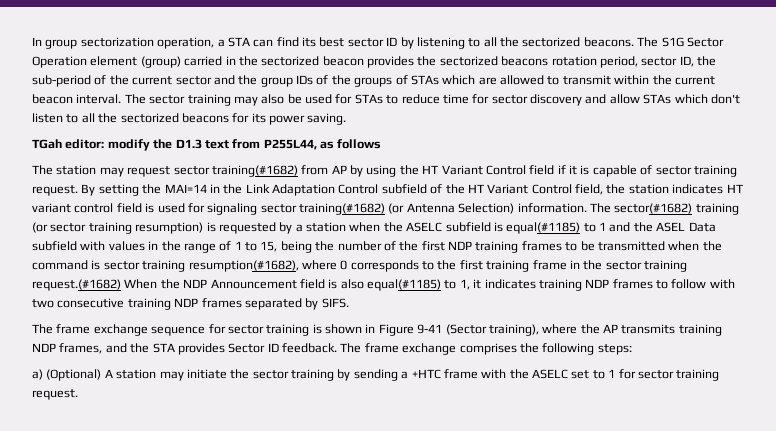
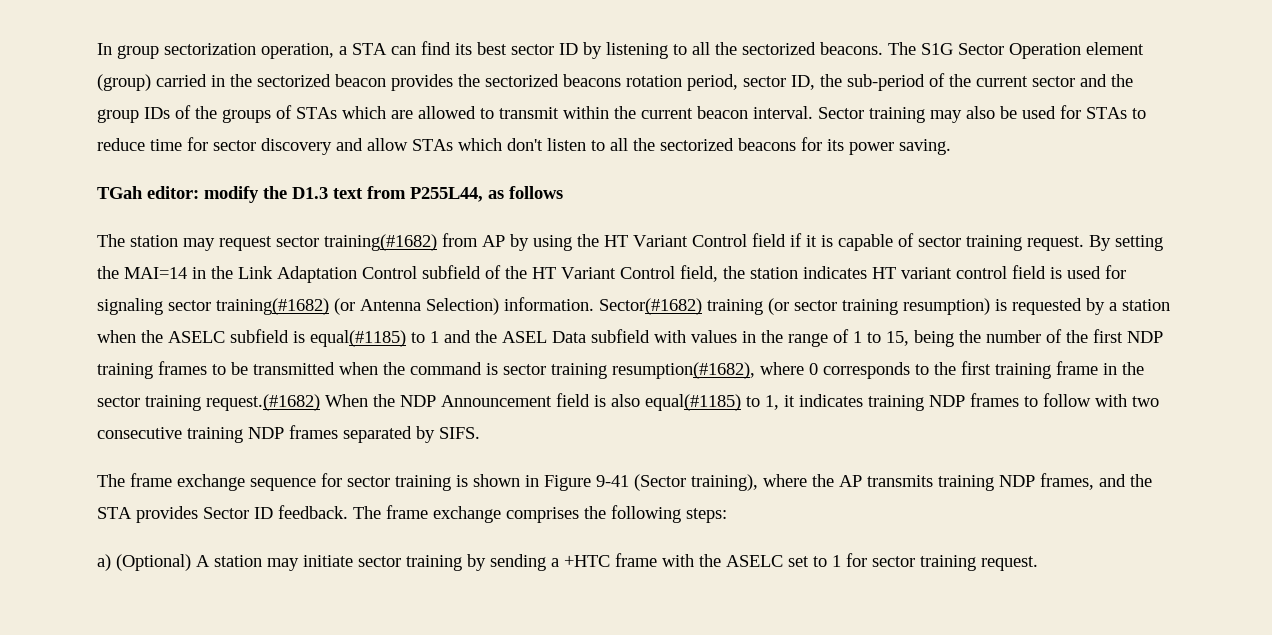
[124,94,186,104] The sector -> [818,107,864,119] Sector
[589,203,693,214] The sector(#1682) -> [599,298,702,315] Sector(#1682)
[230,369,250,379] the -> (353, 561) none

